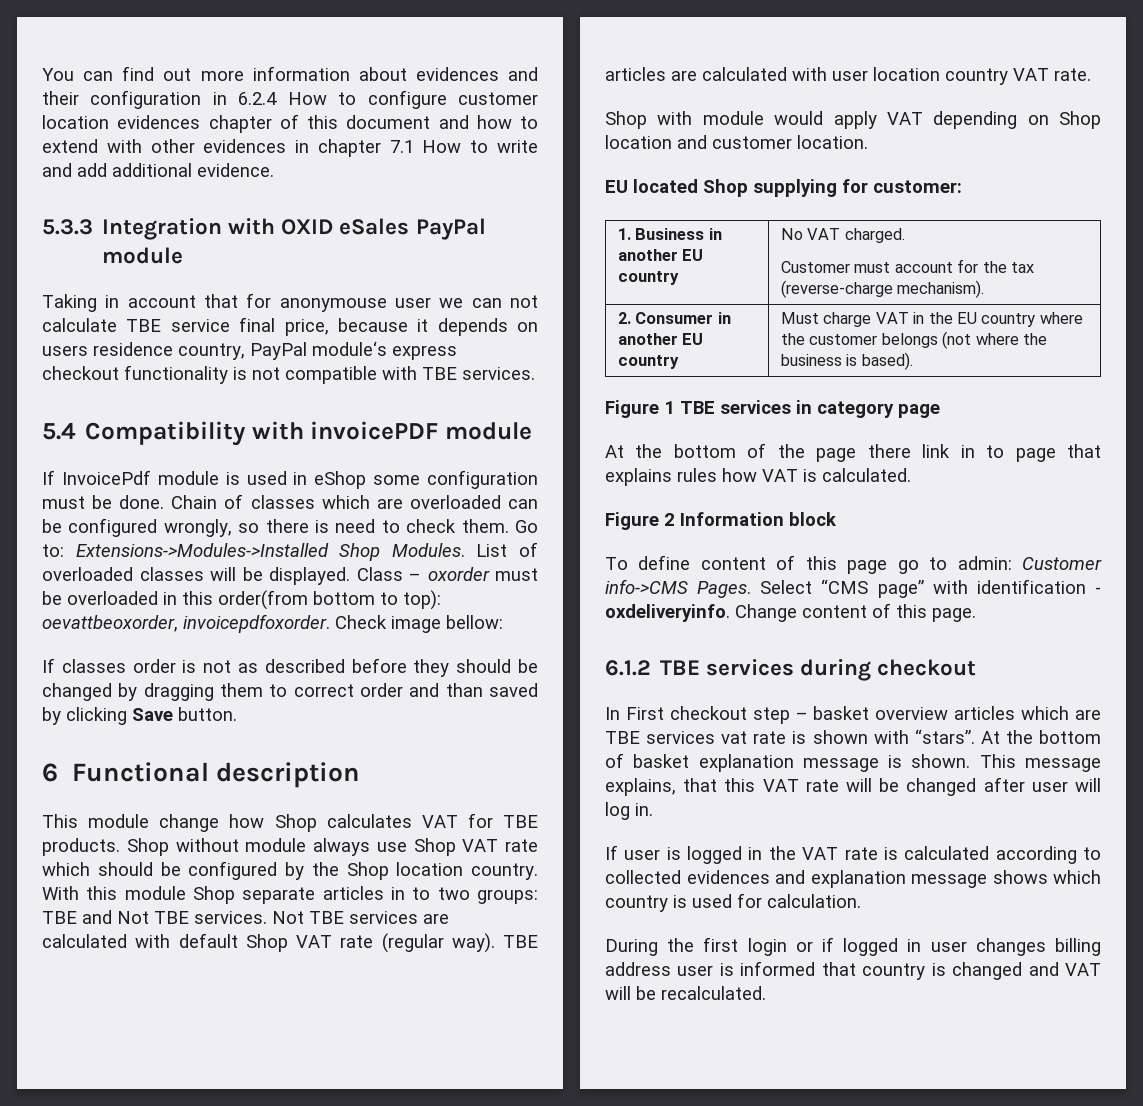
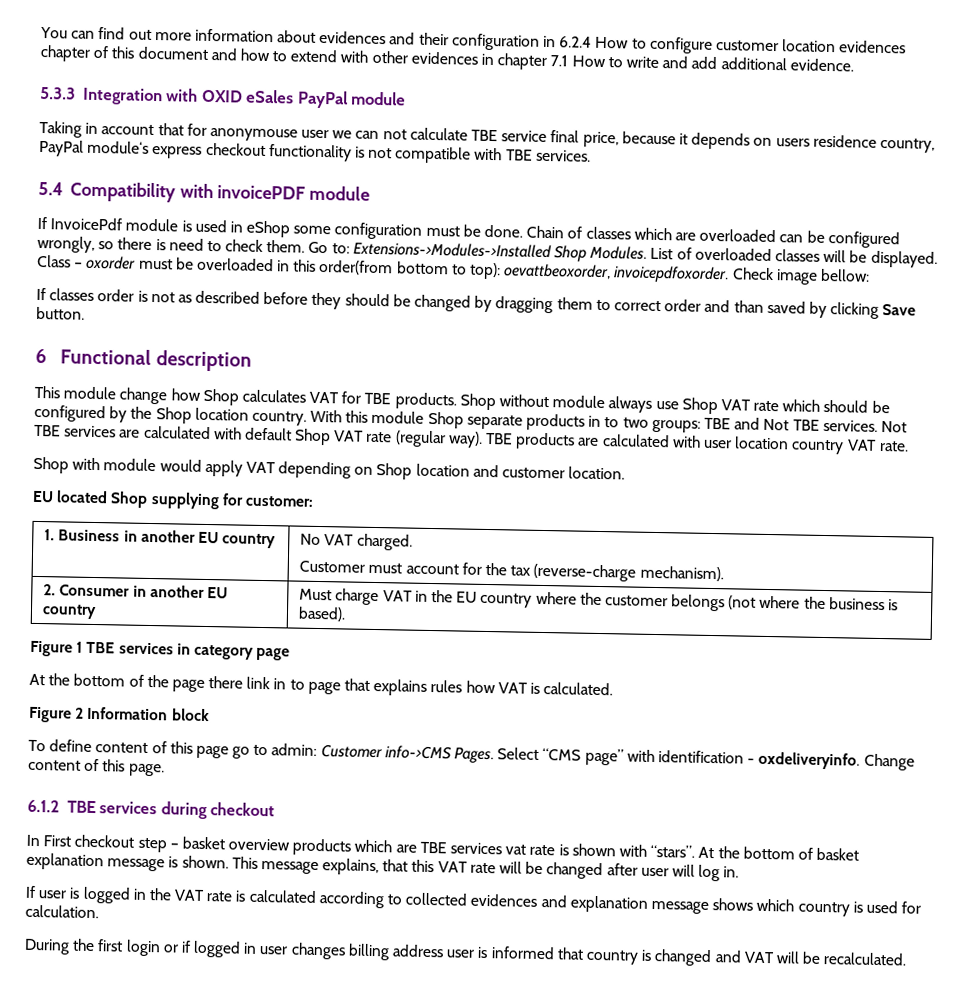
[322,886,384,900] articles -> [526,413,586,431] products
[605,67,666,81] articles -> [515,432,576,450] products
[954,706,1016,720] articles -> [292,838,352,856] products

